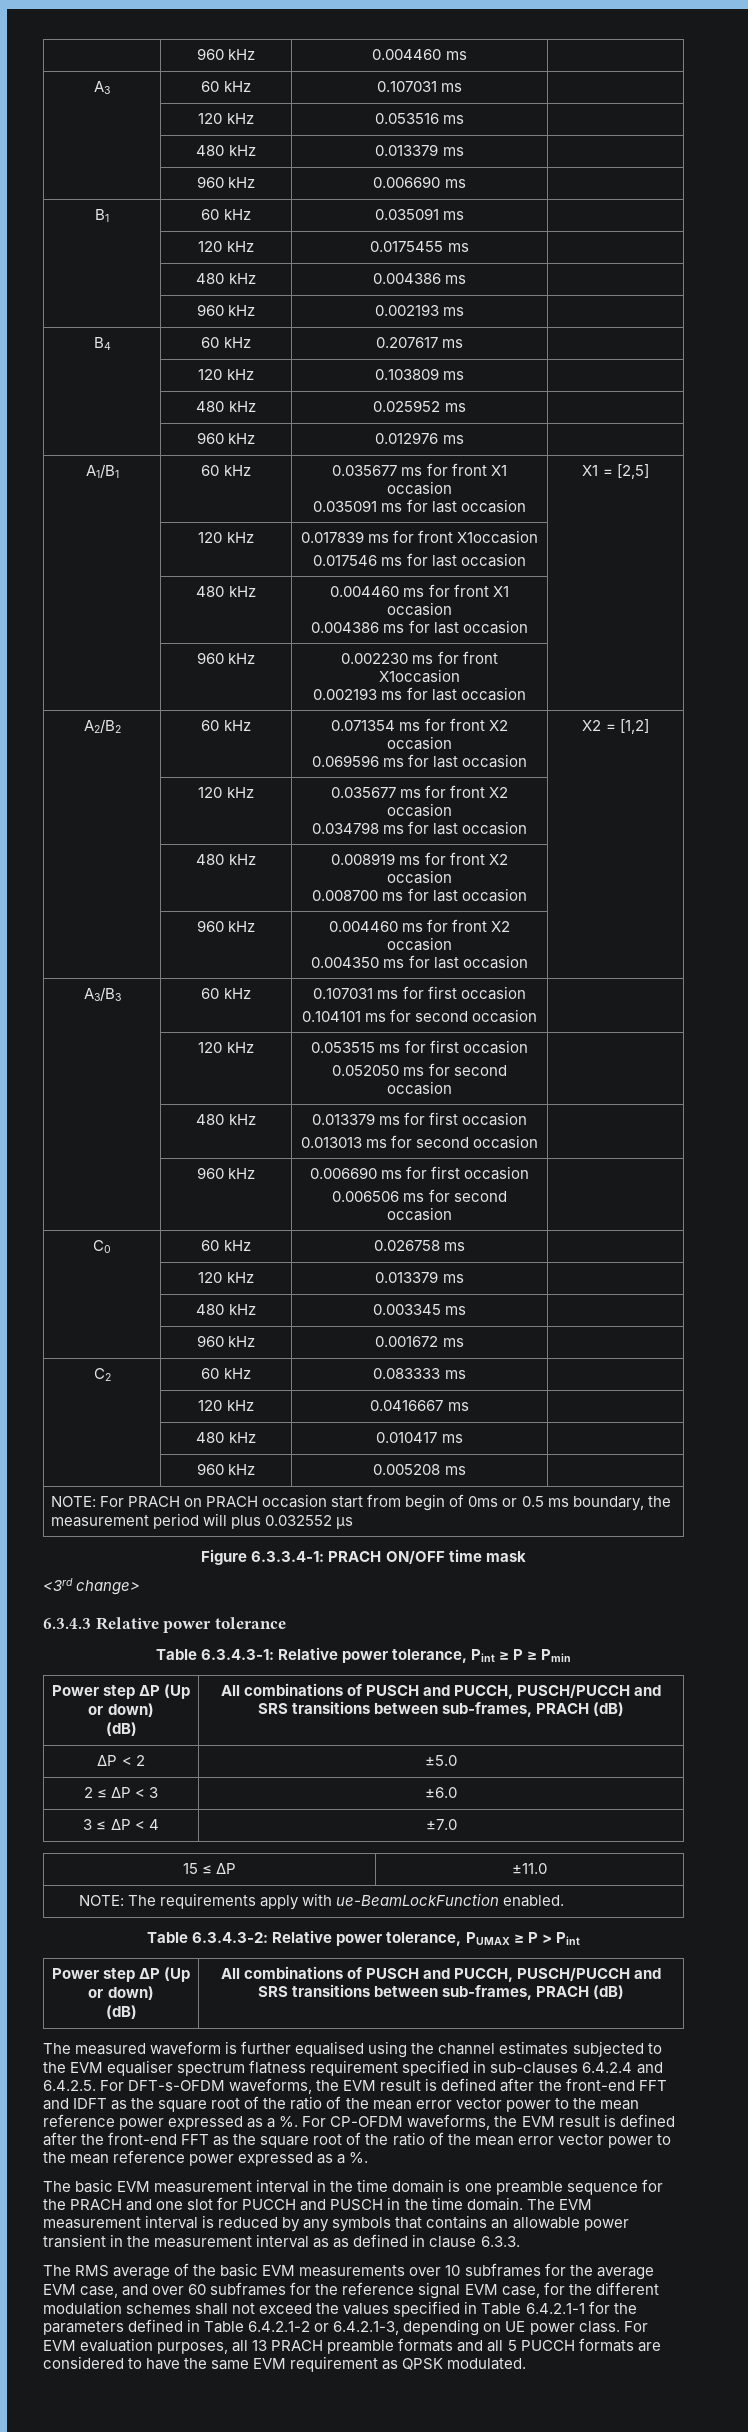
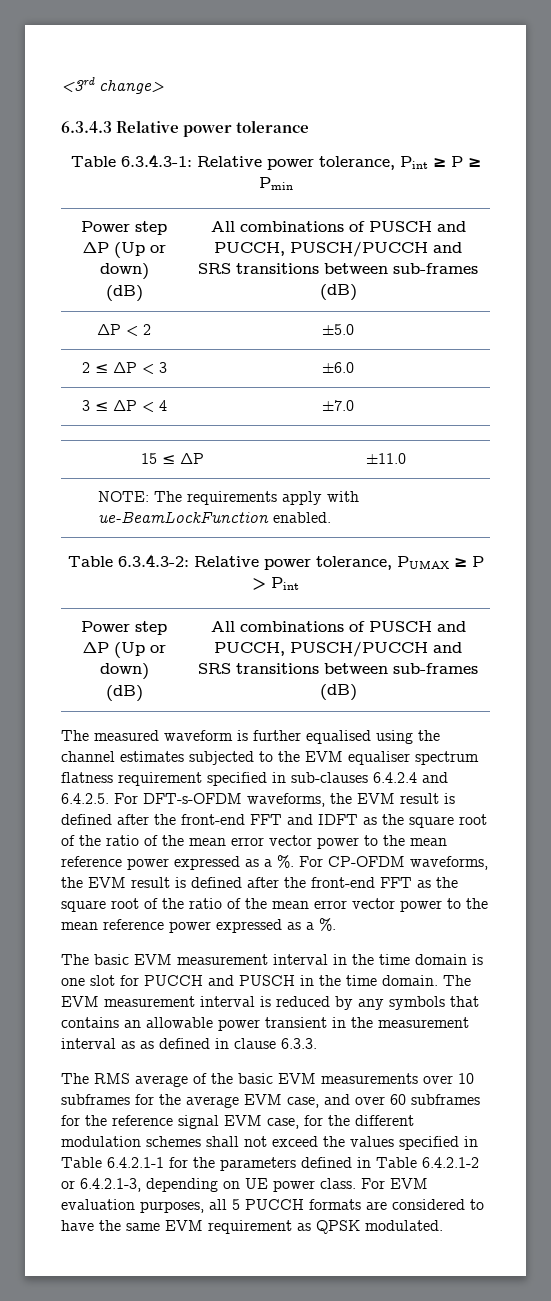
[196,48,256,60] [372,49,467,60] [94,81,110,94] [201,81,251,92] [376,81,463,92] [198,113,254,124] [374,113,465,124] [196,145,256,156] [375,144,464,156] [196,176,256,188] [373,176,466,188] [95,209,109,222] [201,209,251,220] [374,208,465,220] [198,241,254,252] [370,241,469,252] [196,273,256,284] [372,273,467,284] [196,304,256,316] [374,304,465,316] [93,337,111,350] [201,337,251,348] [375,337,464,348] [198,369,254,380] [374,368,465,380] [196,401,256,412] [373,400,466,412] [196,432,256,444] [375,432,464,444] [85,464,119,478] [201,465,251,476] [332,463,507,476] [387,481,452,495] [313,499,526,513] [582,464,649,479] [198,532,254,543] [300,530,539,544] [313,553,526,567] [196,586,256,597] [330,584,509,597] [387,602,452,616] [311,620,528,634] [196,652,256,664] [341,651,498,664] [379,669,460,683] [313,687,526,701] [83,719,121,733] [201,720,251,731] [331,718,508,731] [387,736,452,750] [311,754,528,768] [582,719,649,734] [198,787,254,798] [330,785,509,798] [387,803,452,817] [311,821,528,835] [196,854,256,865] [331,852,508,865] [387,870,452,884] [312,888,527,902] [196,920,256,932] [328,919,511,932] [387,937,452,951] [311,955,528,969] [83,987,121,1001] [201,988,251,999] [313,986,526,1000] [301,1009,538,1023] [198,1042,254,1053] [311,1040,528,1054] [332,1063,507,1076] [387,1081,452,1095] [196,1114,256,1125] [311,1112,528,1126] [300,1135,539,1149] [196,1167,256,1179] [309,1166,530,1180] [332,1189,507,1202] [387,1207,452,1221] [93,1240,111,1253] [201,1240,251,1251] [373,1240,466,1251] [198,1272,254,1283] [375,1271,464,1283] [196,1304,256,1315] [372,1304,467,1315] [196,1335,256,1347] [375,1336,464,1347] [93,1368,111,1381] [201,1368,251,1379] [373,1368,466,1379] [198,1400,254,1411] [370,1400,469,1411] [196,1432,256,1443] [376,1432,463,1443] [196,1463,256,1475] [373,1464,466,1475] [50,1494,671,1511] [50,1513,354,1529] [201,1549,526,1565] | 960 kHz | 0.004460 ms | // A3 | 60 kHz | 0.107031 ms | // | 120 kHz | 0.053516 ms | // | 480 kHz | 0.013379 ms | // | 960 kHz | 0.006690 ms | // B1 | 60 kHz | 0.035091 ms | // | 120 kHz | 0.0175455 ms | // | 480 kHz | 0.004386 ms | // | 960 kHz | 0.002193 ms | // B4 | 60 kHz | 0.207617 ms | // | 120 kHz | 0.103809 ms | // | 480 kHz | 0.025952 ms | // | 960 kHz | 0.012976 ms | // A1/B1 | 60 kHz | 0.035677 ms for front X1 occasion // 0.035091 ms for last occasion | X1 = [2,5] // | 120 kHz | 0.017839 ms for front X1occasion // 0.017546 ms for last occasion | // | 480 kHz | 0.004460 ms for front X1 occasion // 0.004386 ms for last occasion | // | 960 kHz | 0.002230 ms for front X1occasion // 0.002193 ms for last occasion | // A2/B2 | 60 kHz | 0.071354 ms for front X2 occasion // 0.069596 ms for last occasion | X2 = [1,2] // | 120 kHz | 0.035677 ms for front X2 occasion // 0.034798 ms for last occasion | // | 480 kHz | 0.008919 ms for front X2 occasion // 0.008700 ms for last occasion | // | 960 kHz | 0.004460 ms for front X2 occasion // 0.004350 ms for last occasion | // A3/B3 | 60 kHz | 0.107031 ms for first occasion // 0.104101 ms for second occasion | // | 120 kHz | 0.053515 ms for first occasion // 0.052050 ms for second occasion | // | 480 kHz | 0.013379 ms for first occasion // 0.013013 ms for second occasion | // | 960 kHz | 0.006690 ms for first occasion // 0.006506 ms for second occasion | // C0 | 60 kHz | 0.026758 ms | // | 120 kHz | 0.013379 ms | // | 480 kHz | 0.003345 ms | // | 960 kHz | 0.001672 ms | // C2 | 60 kHz | 0.083333 ms | // | 120 kHz | 0.0416667 ms | // | 480 kHz | 0.010417 ms | // | 960 kHz | 0.005208 ms | // NOTE: For PRACH on PRACH occasion start from begin of 0ms or 0.5 ms boundary, the measurement period will plus 0.032552 μs // Figure 6.3.3.4-1: PRACH ON/OFF time mask // -> (61, 85) none
[442,1702,590,1717] sub-frames, PRACH -> [393,263,478,274] sub-frames
[442,1985,590,2000] sub-frames, PRACH -> [393,663,478,674] sub-frames
[495,2179,663,2195] [43,2199,184,2211] preamble sequence for the PRACH and one -> (85, 982) none
[252,2338,504,2354] 13 PRACH preamble formats and all -> (227, 1204) none

